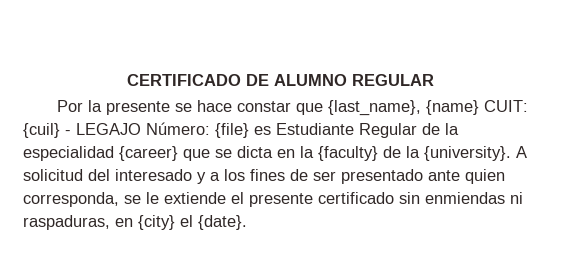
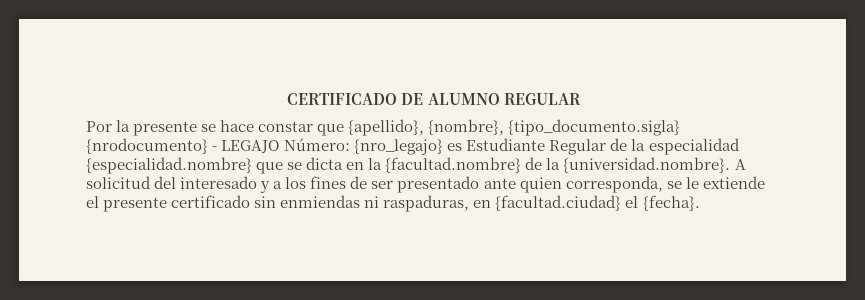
[327,100,528,116] [23,123,60,138] {last_name}, {name} CUIT: {cuil} -> [348,119,681,136] [86,138,208,154] {apellido}, {nombre}, {tipo_documento.sigla} {nrodocumento}
[215,123,249,138] {file} -> [354,139,444,155] {nro_legajo}
[119,146,178,161] {career} -> [86,157,252,174] {especialidad.nombre}
[318,146,511,161] {faculty} de la {university}. -> [385,157,731,173] {facultad.nombre} de la {universidad.nombre}.
[138,215,247,230] {city} el {date}. -> [495,195,700,211] {facultad.ciudad} el {fecha}.

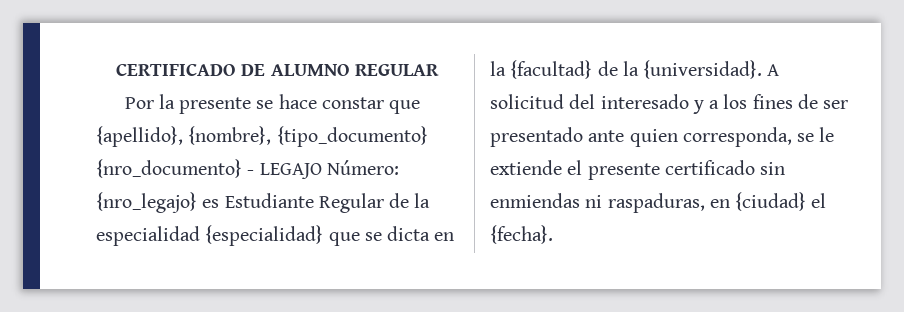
[508,119,681,136] [86,138,208,154] {tipo_documento.sigla} {nrodocumento} -> [276,126,428,147] [96,159,242,178] {tipo_documento} {nro_documento}
[86,157,252,174] {especialidad.nombre} -> [205,225,324,246] {especialidad}
[385,157,731,173] {facultad.nombre} de la {universidad.nombre}. -> [510,60,763,79] {facultad} de la {universidad}.
[495,195,622,211] {facultad.ciudad} -> [735,192,807,211] {ciudad}

